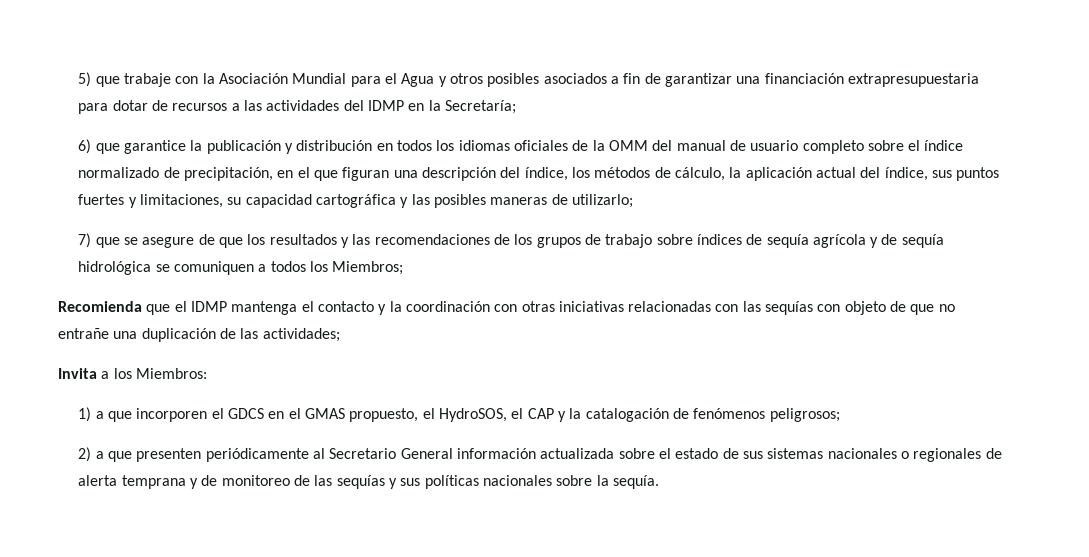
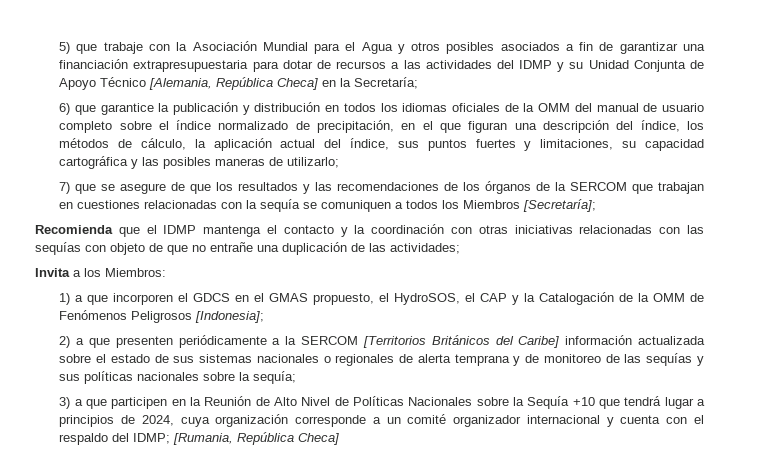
(405, 105) none -> [557,60,704,72] [59,77,319,90] y su Unidad Conjunta de Apoyo Técnico [Alemania, República Checa]
[536,234,944,248] [78,261,152,275] grupos de trabajo sobre índices de sequía agrícola y de sequía hidrológica -> [485,181,704,194] [59,199,301,212] órganos de la SERCOM que trabajan en cuestiones relacionadas con la sequía
[332,261,404,275] Miembros; -> [463,199,597,212] Miembros [Secretaría];
[585,408,840,422] catalogación de fenómenos peligrosos; -> [539,292,705,305] [59,310,265,323] Catalogación de la OMM de Fenómenos Peligrosos [Indonesia];
[313,448,453,459] al Secretario General -> [272,335,560,348] a la SERCOM [Territorios Británicos del Caribe]
[612,475,659,489] sequía. -> [253,371,297,384] [59,396,705,409] [59,414,704,427] [59,432,340,445] sequía; // 3) a que participen en la Reunión de Alto Nivel de Políticas Nacionales sobre la Sequía +10 que tendrá lugar a principios de 2024, cuya organización corresponde a un comité organizador internacional y cuenta con el respaldo del IDMP; [Rumania, República Checa]

